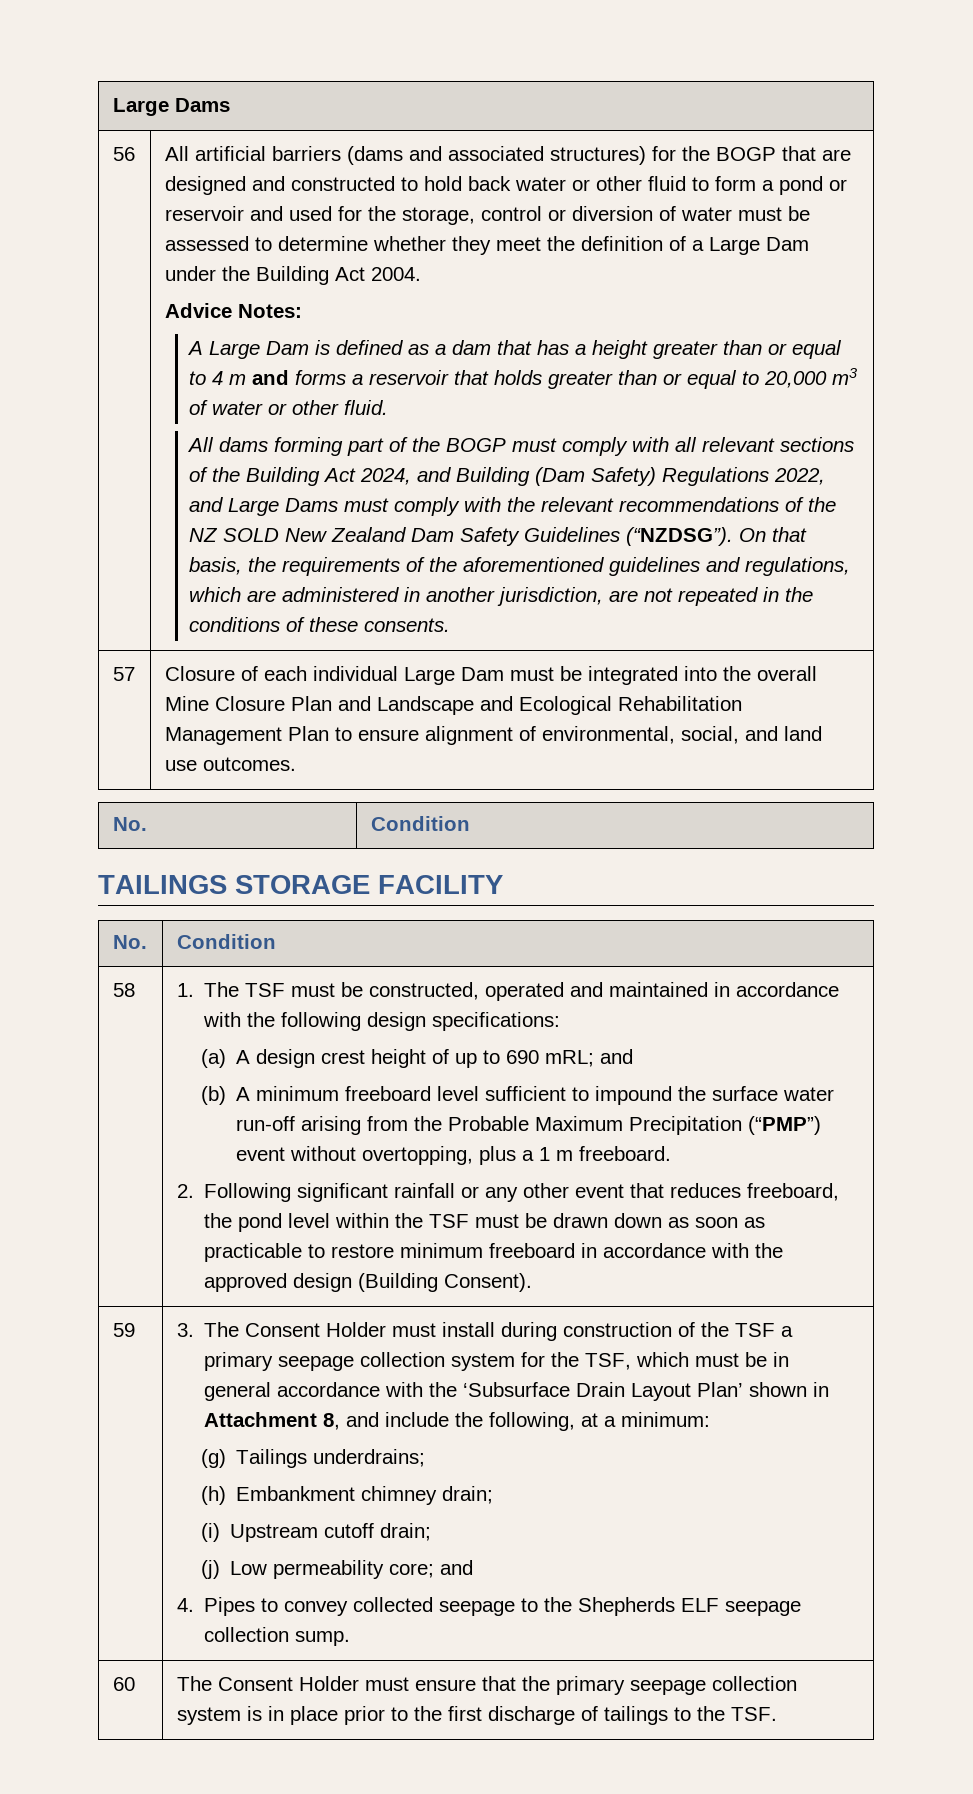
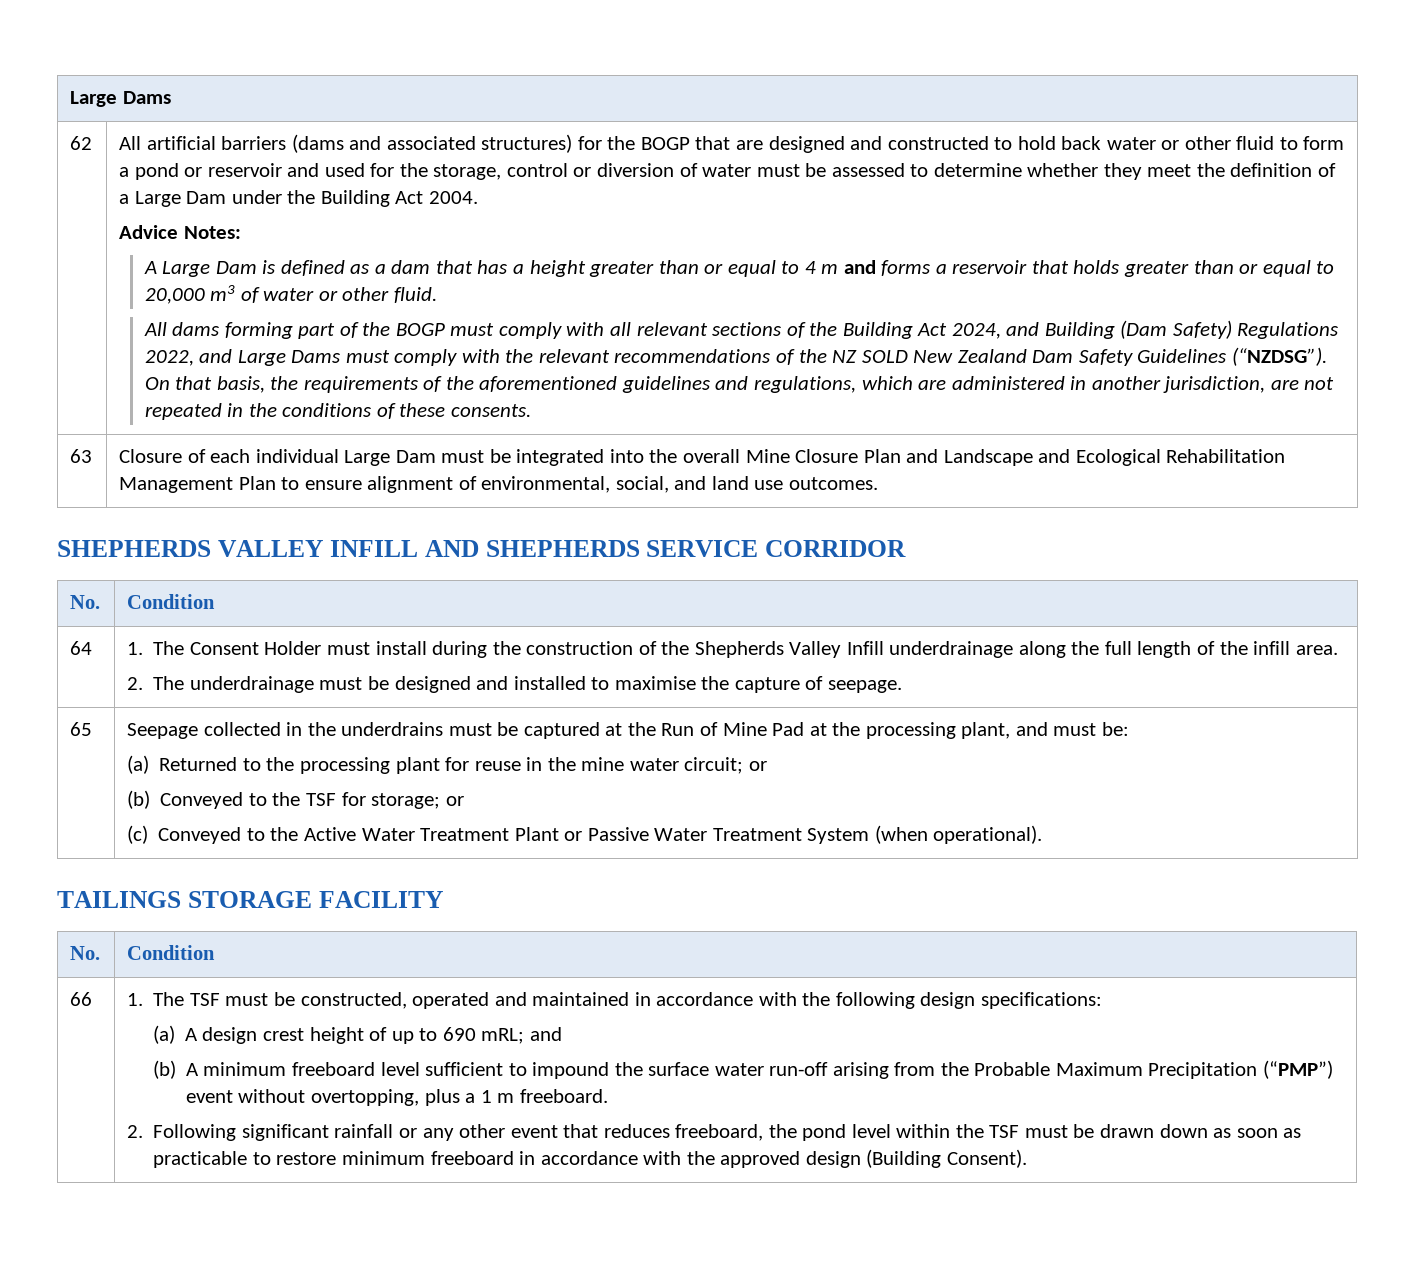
[112,147,135,161] 56 -> [70,136,93,150] 62
[112,667,135,681] 57 -> [70,449,93,463] 63
[112,817,147,831] [370,816,470,831] // No. | Condition -> [57,540,907,557] [70,595,101,609] [127,594,216,609] [70,641,93,655] [127,641,1338,658] [127,676,902,693] [70,722,93,736] [127,722,1129,739] [127,755,767,774] [127,790,464,809] [127,825,1043,844] // SHEPHERDS VALLEY INFILL AND SHEPHERDS SERVICE CORRIDOR // No. | Condition // 64 | 1. The Consent Holder must install during the construction of the Shepherds Valley Infill underdrainage along the full length of the infill area. // 2. The underdrainage must be designed and installed to maximise the capture of seepage. // 65 | Seepage collected in the underdrains must be captured at the Run of Mine Pad at the processing plant, and must be: // (a) Returned to the processing plant for reuse in the mine water circuit; or // (b) Conveyed to the TSF for storage; or // (c) Conveyed to the Active Water Treatment Plant or Passive Water Treatment System (when operational).
[112,983,135,997] 58 -> [70,992,93,1006] 66
[112,1323,135,1337] [176,1322,794,1341] [204,1352,790,1371] [204,1382,830,1401] [204,1412,711,1431] [200,1449,426,1468] [200,1486,494,1505] [200,1523,432,1542] [200,1560,474,1579] [176,1597,802,1616] [204,1627,351,1646] [112,1677,135,1691] [176,1676,797,1695] [176,1706,777,1725] // 59 | 3. The Consent Holder must install during construction of the TSF a primary seepage collection system for the TSF, which must be in general accordance with the ‘Subsurface Drain Layout Plan’ shown in Attachment 8, and include the following, at a minimum: // (g) Tailings underdrains; // (h) Embankment chimney drain; // (i) Upstream cutoff drain; // (j) Low permeability core; and // 4. Pipes to convey collected seepage to the Shepherds ELF seepage collection sump. // 60 | The Consent Holder must ensure that the primary seepage collection system is in place prior to the first discharge of tailings to the TSF. -> (1027, 1158) none

